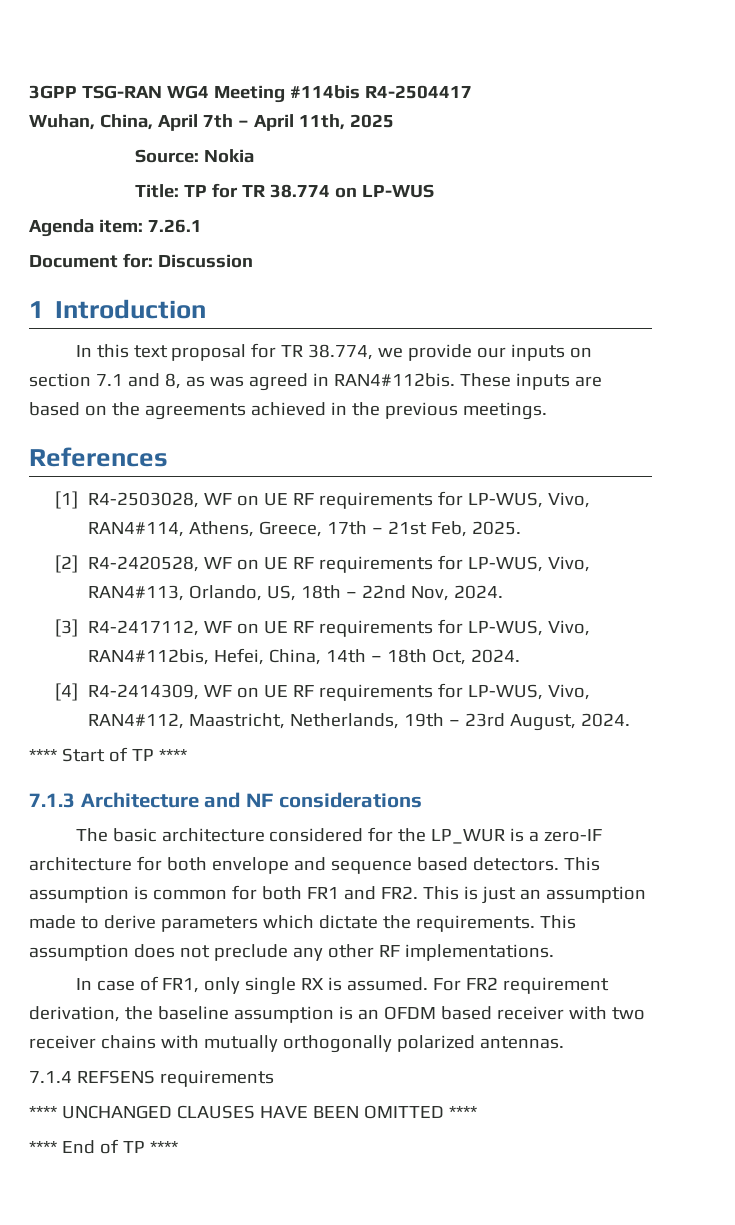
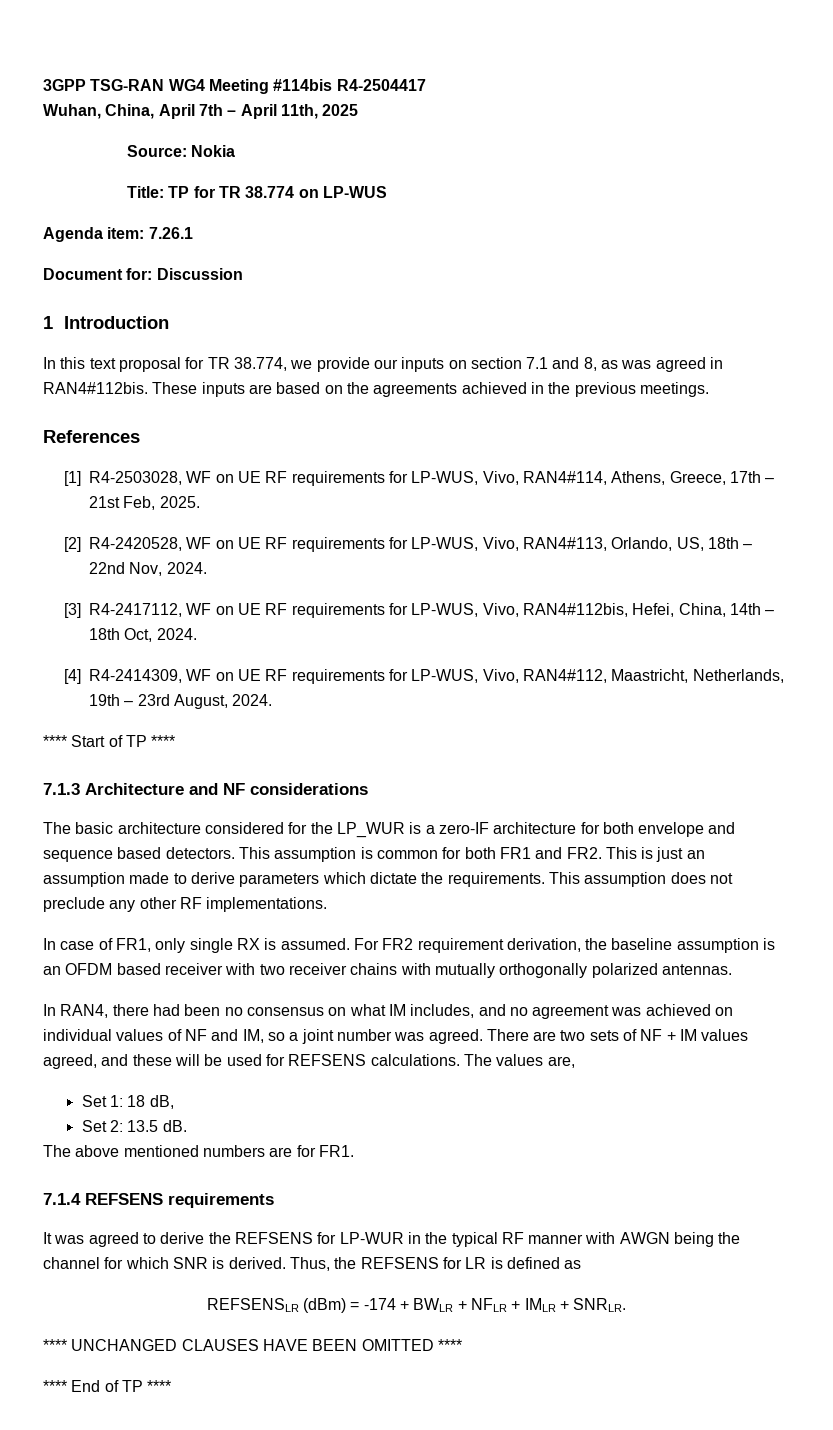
[29,1070,274,1087] 7.1.4 REFSENS requirements -> [43,1004,734,1019] [43,1029,749,1044] [43,1054,575,1069] [81,1095,174,1109] [81,1120,187,1132] [43,1145,354,1157] [43,1193,274,1208] [43,1232,741,1247] [43,1257,582,1271] [206,1298,627,1313] In RAN4, there had been no consensus on what IM includes, and no agreement was achieved on individual values of NF and IM, so a joint number was agreed. There are two sets of NF + IM values agreed, and these will be used for REFSENS calculations. The values are, // Set 1: 18 dB, // Set 2: 13.5 dB. // The above mentioned numbers are for FR1. // 7.1.4 REFSENS requirements // It was agreed to derive the REFSENS for LP-WUR in the typical RF manner with AWGN being the channel for which SNR is derived. Thus, the REFSENS for LR is defined as // REFSENSLR (dBm) = -174 + BWLR + NFLR + IMLR + SNRLR.

